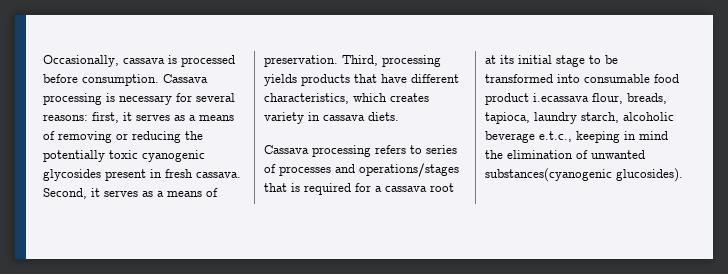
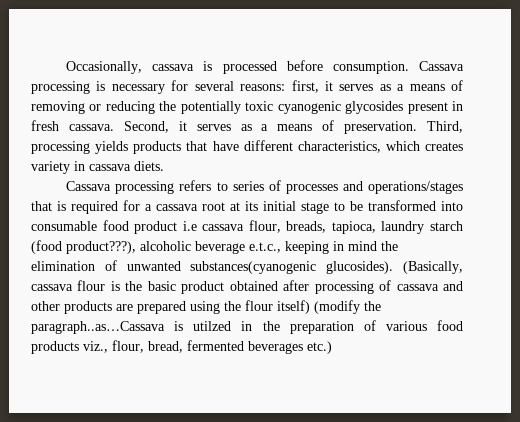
[533,93,589,102] i.ecassava -> [182,221,245,231] i.e cassava
[581,112,619,123] starch, -> [429,221,463,231] [31,240,136,254] starch (food product???),
(683, 175) none -> [403,261,463,274] [31,280,463,294] [31,300,381,314] [31,320,463,334] [31,340,332,354] (Basically, cassava flour is the basic product obtained after processing of cassava and other products are prepared using the flour itself) (modify the paragraph..as…Cassava is utilzed in the preparation of various food products viz., flour, bread, fermented beverages etc.)

